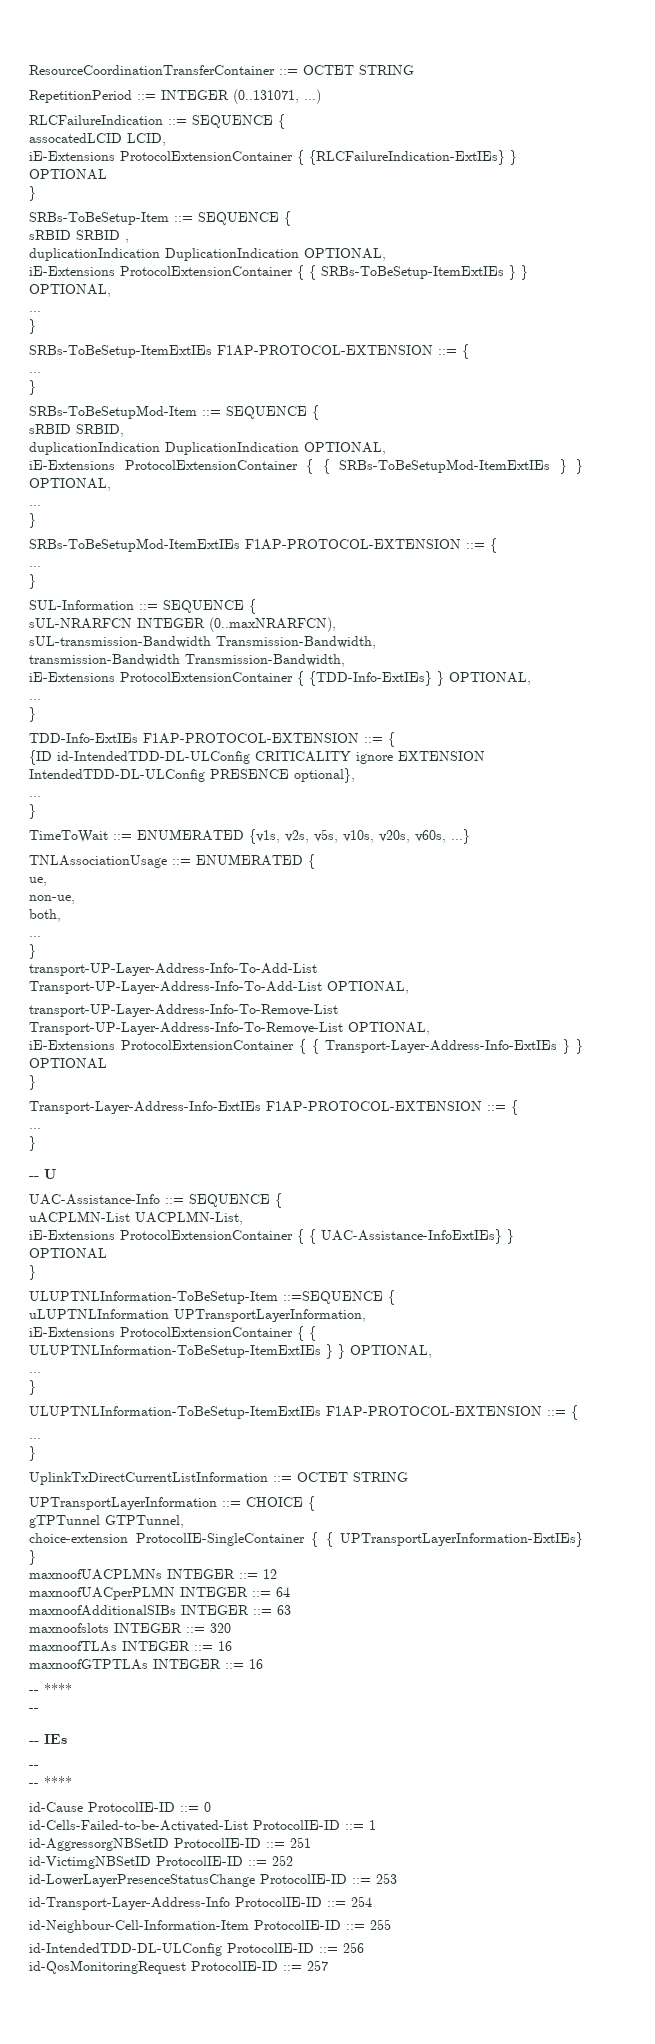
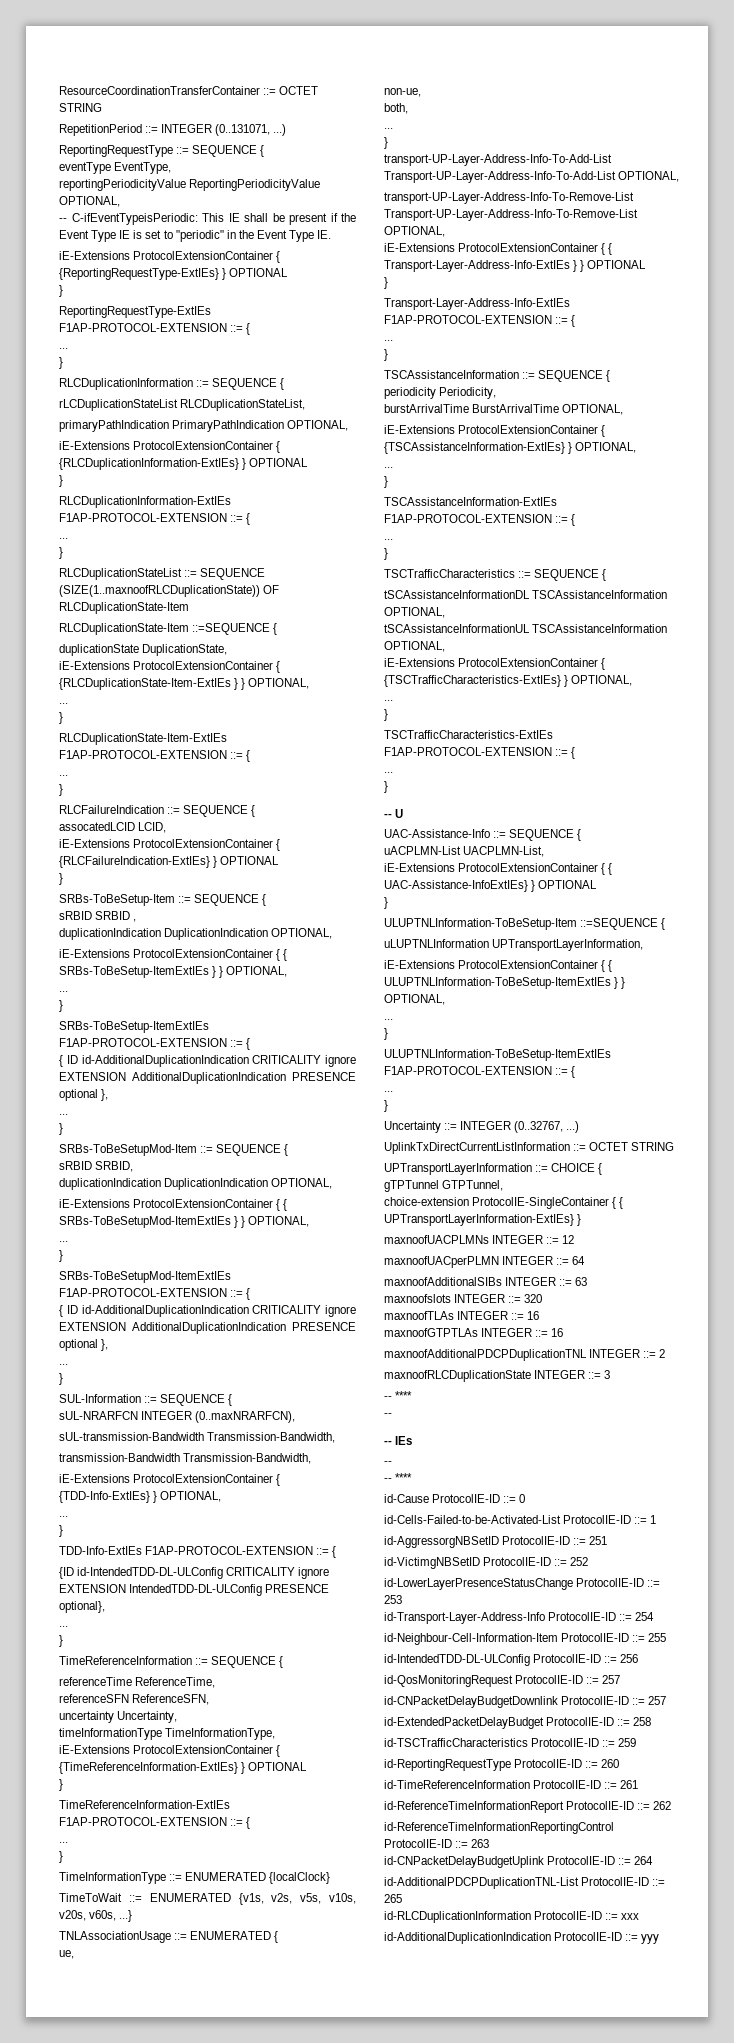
(321, 96) none -> [59,145,265,157] [59,162,172,174] [59,179,321,191] [59,196,120,207] [59,213,356,225] [59,230,332,242] [59,251,281,263] [59,268,289,280] [59,285,63,297] [59,306,211,318] [59,323,251,335] [59,348,68,349] [59,357,63,369] [59,378,285,390] [59,399,306,411] [59,420,349,432] [59,441,281,453] [59,458,309,470] [59,475,63,487] [59,496,231,508] [59,513,251,525] [59,538,68,539] [59,547,63,559] [59,568,266,580] [59,585,280,597] [59,602,189,614] [59,623,278,635] [59,644,228,656] [59,661,281,673] [59,678,310,690] [59,703,68,704] [59,712,63,724] [59,733,227,745] [59,750,251,762] [59,775,68,776] [59,784,63,796] // ReportingRequestType ::= SEQUENCE { // eventType EventType, // reportingPeriodicityValue ReportingPeriodicityValue OPTIONAL, // -- C-ifEventTypeisPeriodic: This IE shall be present if the Event Type IE is set to "periodic" in the Event Type IE. // iE-Extensions ProtocolExtensionContainer { {ReportingRequestType-ExtIEs} } OPTIONAL // } // ReportingRequestType-ExtIEs F1AP-PROTOCOL-EXTENSION ::= { // ... // } // RLCDuplicationInformation ::= SEQUENCE { // rLCDuplicationStateList RLCDuplicationStateList, // primaryPathIndication PrimaryPathIndication OPTIONAL, // iE-Extensions ProtocolExtensionContainer { {RLCDuplicationInformation-ExtIEs} } OPTIONAL // } // RLCDuplicationInformation-ExtIEs F1AP-PROTOCOL-EXTENSION ::= { // ... // } // RLCDuplicationStateList ::= SEQUENCE (SIZE(1..maxnoofRLCDuplicationState)) OF RLCDuplicationState-Item // RLCDuplicationState-Item ::=SEQUENCE { // duplicationState DuplicationState, // iE-Extensions ProtocolExtensionContainer { {RLCDuplicationState-Item-ExtIEs } } OPTIONAL, // ... // } // RLCDuplicationState-Item-ExtIEs F1AP-PROTOCOL-EXTENSION ::= { // ... // }
(469, 351) none -> [59,1055,356,1067] [59,1072,356,1084] [59,1089,109,1101] // { ID id-AdditionalDuplicationIndication CRITICALITY ignore EXTENSION AdditionalDuplicationIndication PRESENCE optional },
(497, 545) none -> [59,1305,356,1317] [59,1322,356,1334] [59,1339,109,1351] // { ID id-AdditionalDuplicationIndication CRITICALITY ignore EXTENSION AdditionalDuplicationIndication PRESENCE optional },
(36, 811) none -> [59,1656,284,1668] [59,1677,216,1688] [59,1694,210,1705] [59,1711,178,1723] [59,1728,276,1740] [59,1745,281,1757] [59,1762,308,1774] [59,1779,63,1791] [59,1800,230,1809] [59,1817,251,1829] [59,1842,68,1843] [59,1851,63,1863] [59,1872,331,1884] // TimeReferenceInformation ::= SEQUENCE { // referenceTime ReferenceTime, // referenceSFN ReferenceSFN, // uncertainty Uncertainty, // timeInformationType TimeInformationType, // iE-Extensions ProtocolExtensionContainer { {TimeReferenceInformation-ExtIEs} } OPTIONAL // } // TimeReferenceInformation-ExtIEs F1AP-PROTOCOL-EXTENSION ::= { // ... // } // TimeInformationType ::= ENUMERATED {localClock}
(36, 1143) none -> [384,370,611,382] [384,387,497,399] [384,404,624,415] [384,425,606,437] [384,442,637,454] [384,467,393,468] [384,476,388,488] [384,497,557,506] [384,514,576,526] [384,539,393,540] [384,548,388,560] [384,569,607,581] [384,590,668,599] [384,607,445,618] [384,624,668,633] [384,641,445,652] [384,658,606,670] [384,675,633,687] [384,700,393,701] [384,709,388,721] [384,730,553,739] [384,747,576,759] [384,772,393,773] [384,781,388,793] // TSCAssistanceInformation ::= SEQUENCE { // periodicity Periodicity, // burstArrivalTime BurstArrivalTime OPTIONAL, // iE-Extensions ProtocolExtensionContainer { {TSCAssistanceInformation-ExtIEs} } OPTIONAL, // ... // } // TSCAssistanceInformation-ExtIEs F1AP-PROTOCOL-EXTENSION ::= { // ... // } // TSCTrafficCharacteristics ::= SEQUENCE { // tSCAssistanceInformationDL TSCAssistanceInformation OPTIONAL, // tSCAssistanceInformationUL TSCAssistanceInformation OPTIONAL, // iE-Extensions ProtocolExtensionContainer { {TSCTrafficCharacteristics-ExtIEs} } OPTIONAL, // ... // } // TSCTrafficCharacteristics-ExtIEs F1AP-PROTOCOL-EXTENSION ::= { // ... // }
(36, 1453) none -> [384,1121,580,1133] // Uncertainty ::= INTEGER (0..32767, ...)
(263, 1664) none -> [384,1349,666,1361] [384,1370,611,1382] // maxnoofAdditionalPDCPDuplicationTNL INTEGER ::= 2 // maxnoofRLCDuplicationState INTEGER ::= 3
(328, 1965) none -> [384,1696,667,1708] [384,1717,652,1729] [384,1738,637,1747] [384,1759,620,1771] [384,1780,639,1789] [384,1801,672,1813] [384,1822,614,1834] [384,1839,490,1848] [384,1856,654,1868] [384,1877,666,1889] [384,1894,402,1903] [384,1911,640,1923] [384,1932,660,1944] // id-CNPacketDelayBudgetDownlink ProtocolIE-ID ::= 257 // id-ExtendedPacketDelayBudget ProtocolIE-ID ::= 258 // id-TSCTrafficCharacteristics ProtocolIE-ID ::= 259 // id-ReportingRequestType ProtocolIE-ID ::= 260 // id-TimeReferenceInformation ProtocolIE-ID ::= 261 // id-ReferenceTimeInformationReport ProtocolIE-ID ::= 262 // id-ReferenceTimeInformationReportingControl ProtocolIE-ID ::= 263 // id-CNPacketDelayBudgetUplink ProtocolIE-ID ::= 264 // id-AdditionalPDCPDuplicationTNL-List ProtocolIE-ID ::= 265 // id-RLCDuplicationInformation ProtocolIE-ID ::= xxx // id-AdditionalDuplicationIndication ProtocolIE-ID ::= yyy

